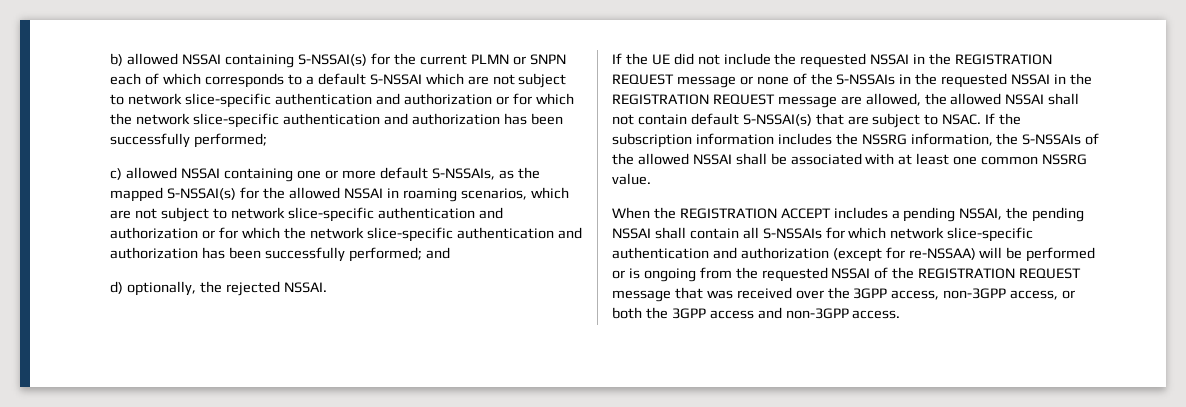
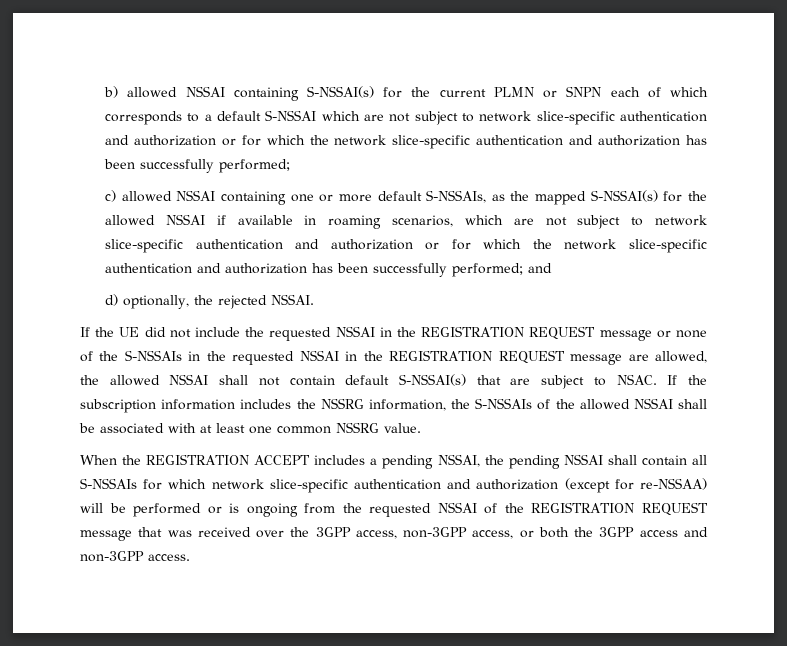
(383, 193) none -> [216,215,293,225] if available

